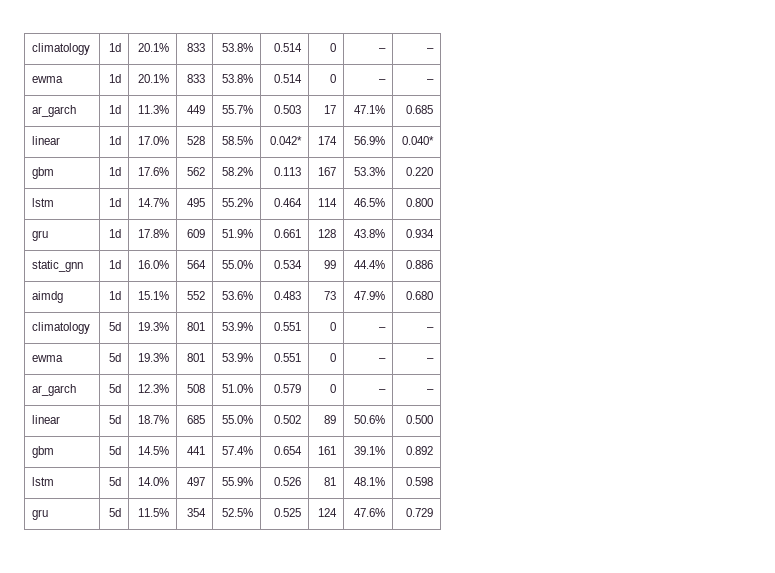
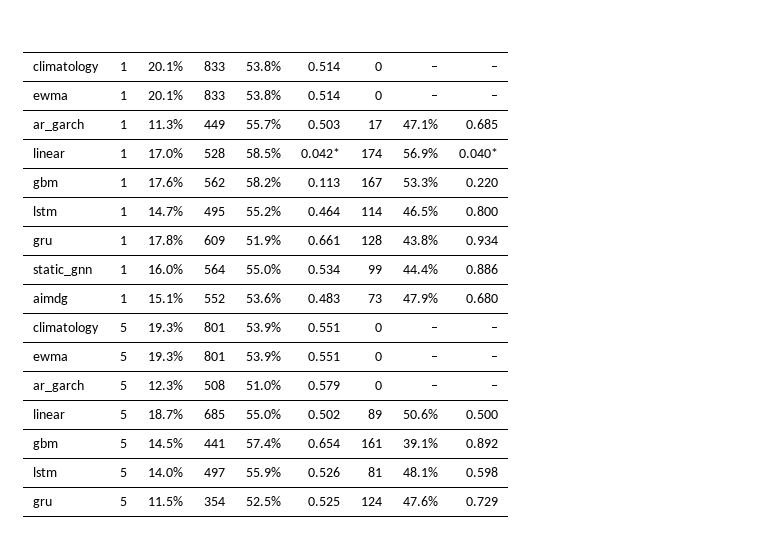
[32,43,91,55] [108,43,121,52] climatology | 1d -> [32,61,99,73] [120,62,128,71] climatology | 1
[108,74,121,83] 1d -> [120,91,128,100] 1
[108,105,121,114] 1d -> [120,120,128,129] 1
[108,136,121,145] 1d -> [120,149,128,158] 1
[108,167,121,176] 1d -> [120,178,128,187] 1
[108,198,121,207] 1d -> [120,207,128,216] 1
[108,229,121,238] 1d -> [120,236,128,245] 1
[108,260,121,269] 1d -> [120,265,128,274] 1
[108,291,121,300] 1d -> [120,294,128,303] 1
[108,322,121,331] 5d -> [120,323,128,332] 5
[108,353,121,362] 5d -> [120,352,128,361] 5
[108,384,121,393] 5d -> [120,381,128,390] 5
[108,415,121,424] 5d -> [120,410,128,419] 5
[108,446,121,455] 5d -> [120,439,128,448] 5
[108,477,121,486] 5d -> [120,468,128,477] 5
[108,508,121,517] 5d -> [120,497,128,506] 5

